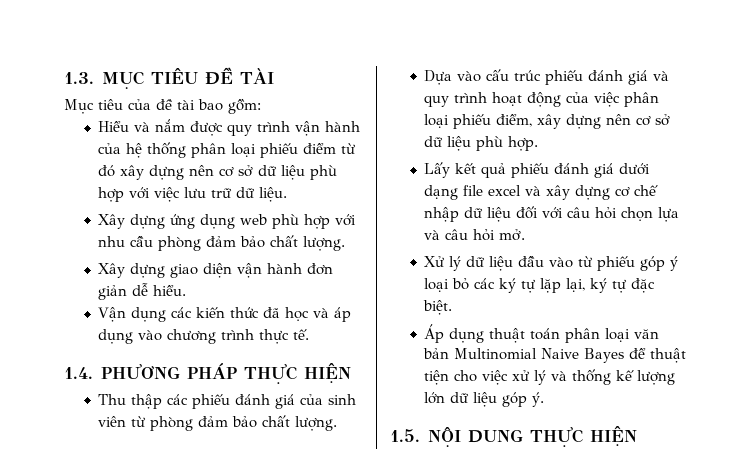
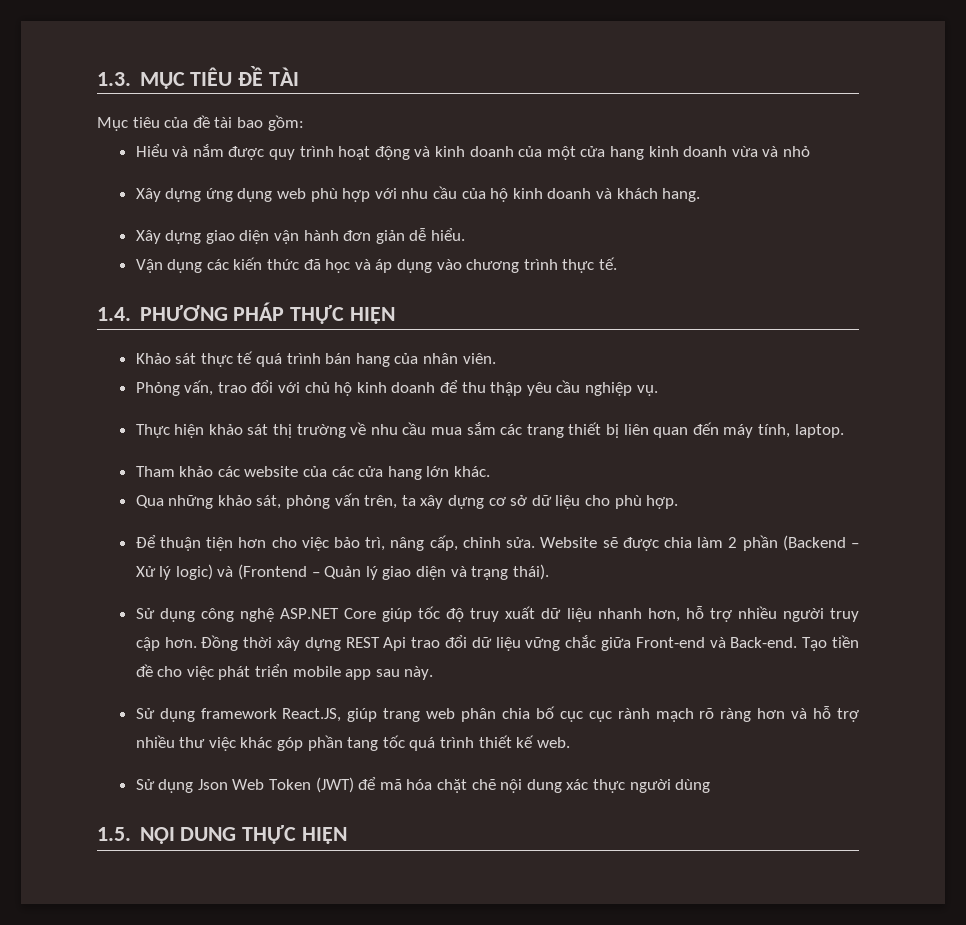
[295,121,361,136] [98,142,357,158] [98,165,338,180] [98,187,288,202] vận hành của hệ thống phân loại phiếu điểm từ đó xây dựng nên cơ sở dữ liệu phù hợp với việc lưu trữ dữ liệu. -> [338,146,810,160] hoạt động và kinh doanh của một cửa hang kinh doanh vừa và nhỏ
[158,235,346,251] phòng đảm bảo chất lượng. -> [461,188,701,202] của hộ kinh doanh và khách hang.
[98,394,357,409] [98,415,338,431] [424,69,670,85] [424,92,660,107] [424,114,671,129] [424,136,472,151] Thu thập các phiếu đánh giá của sinh viên từ phòng đảm bảo chất lượng. // Dựa vào cấu trúc phiếu đánh giá và quy trình hoạt động của việc phân loại phiếu điểm, xây dựng nên cơ sở dữ liệu -> [135,351,496,367] [135,380,658,396] [135,422,844,438] [135,466,491,480] [135,493,610,509] Khảo sát thực tế quá trình bán hang của nhân viên. // Phỏng vấn, trao đổi với chủ hộ kinh doanh để thu thập yêu cầu nghiệp vụ. // Thực hiện khảo sát thị trường về nhu cầu mua sắm các trang thiết bị liên quan đến máy tính, laptop. // Tham khảo các website của các cửa hang lớn khác. // Qua những khảo sát, phỏng vấn trên, ta xây dựng cơ sở dữ liệu cho
[424,162,651,178] [424,185,659,200] [424,206,680,222] [424,229,526,241] [424,256,679,271] [424,278,656,293] [423,300,453,315] [424,324,660,343] [423,348,687,363] [424,369,676,385] [424,392,545,407] Lấy kết quả phiếu đánh giá dưới dạng file excel và xây dựng cơ chế nhập dữ liệu đối với câu hỏi chọn lựa và câu hỏi mở. // Xử lý dữ liệu đầu vào từ phiếu góp ý loại bỏ các ký tự lặp lại, ký tự đặc biệt. // Áp dụng thuật toán phân loại văn bản Multinomial Naive Bayes để thuật tiện cho việc xử lý và thống kế lượng lớn dữ liệu góp ý. -> [135,535,860,551] [135,564,549,580] [135,606,859,622] [135,635,859,651] [135,664,434,680] [135,706,860,722] [135,735,570,751] [135,777,711,793] Để thuận tiện hơn cho việc bảo trì, nâng cấp, chỉnh sửa. Website sẽ được chia làm 2 phần (Backend – Xử lý logic) và (Frontend – Quản lý giao diện và trạng thái). // Sử dụng công nghệ ASP.NET Core giúp tốc độ truy xuất dữ liệu nhanh hơn, hỗ trợ nhiều người truy cập hơn. Đồng thời xây dựng REST Api trao đổi dữ liệu vững chắc giữa Front-end và Back-end. Tạo tiền đề cho việc phát triển mobile app sau này. // Sử dụng framework React.JS, giúp trang web phân chia bố cục cục rành mạch rõ ràng hơn và hỗ trợ nhiều thư việc khác góp phần tang tốc quá trình thiết kế web. // Sử dụng Json Web Token (JWT) để mã hóa chặt chẽ nội dung xác thực người dùng

